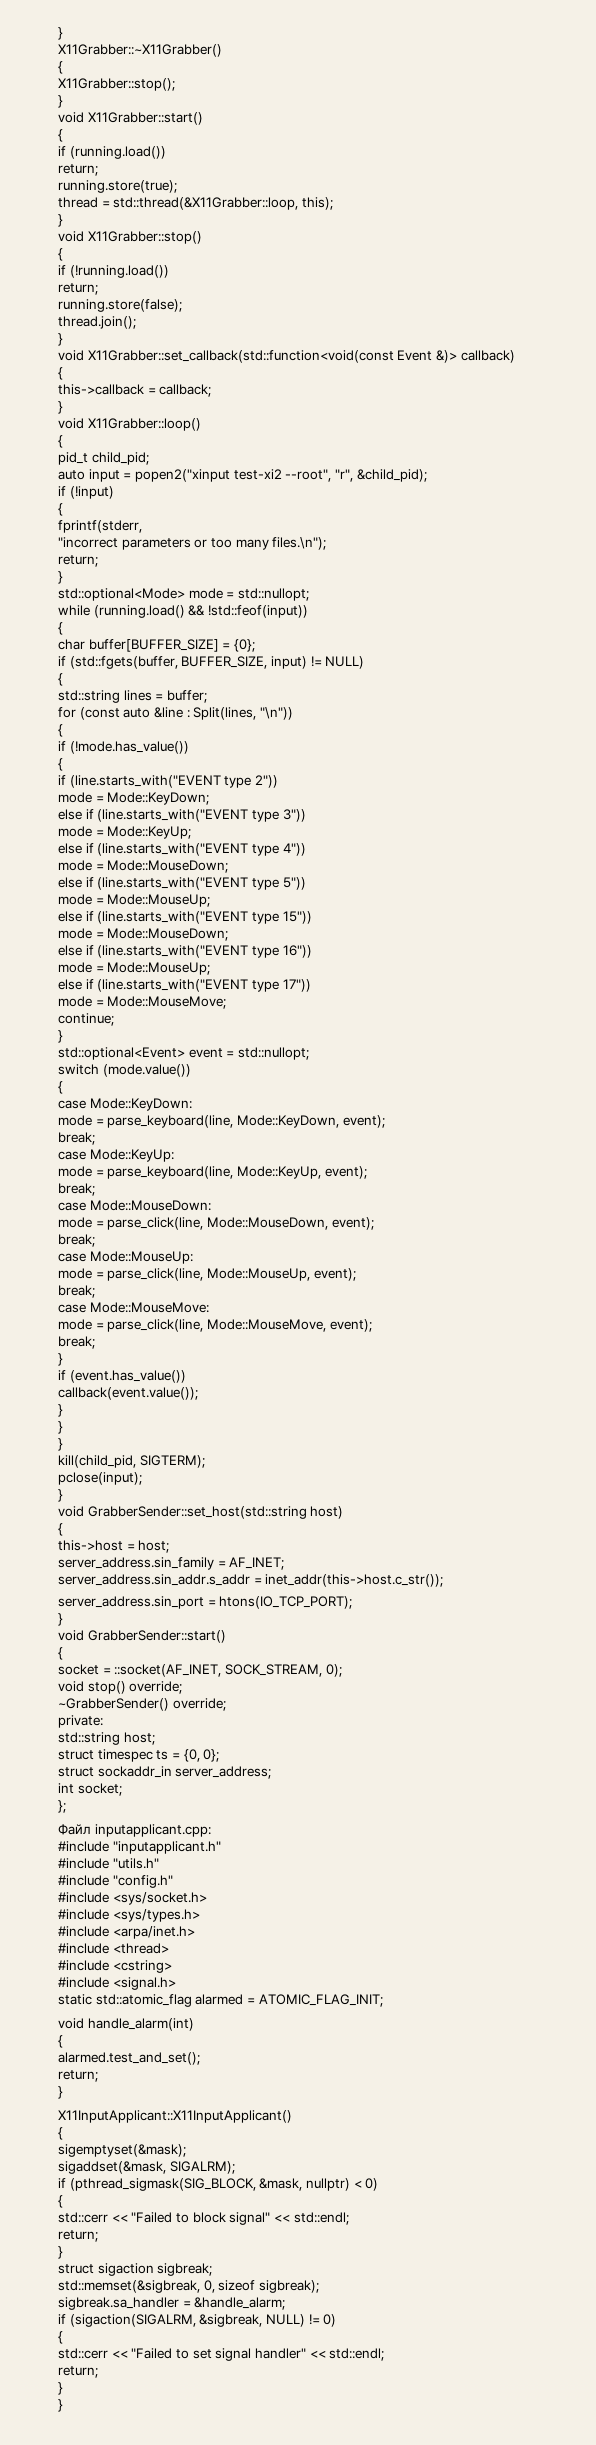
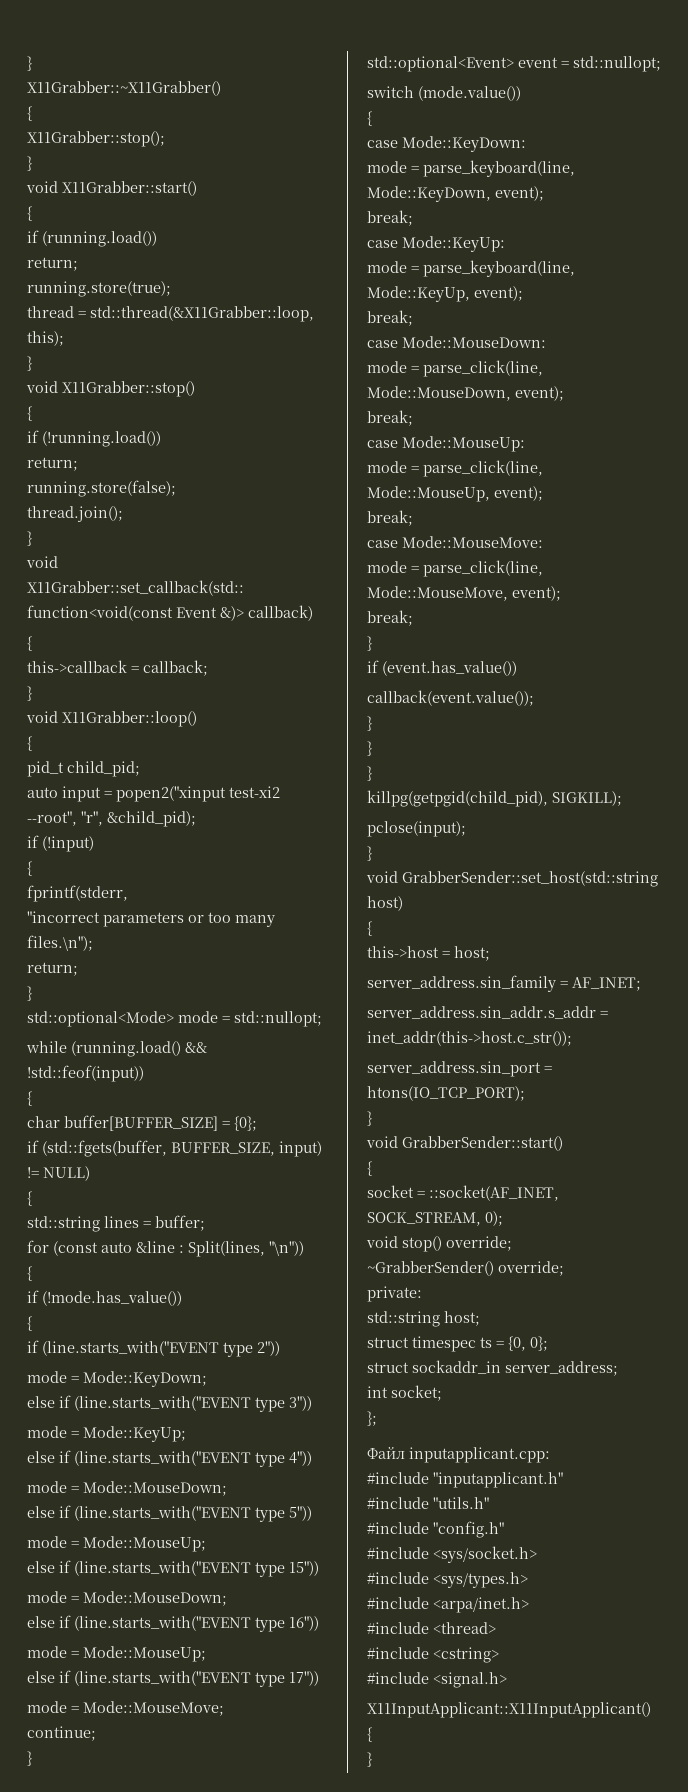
[58,1455,205,1468] kill(child_pid, SIGTERM); -> [367,790,622,807] killpg(getpgid(child_pid), SIGKILL);
[58,1994,383,2007] [58,2018,194,2031] [58,2035,63,2048] [58,2052,200,2065] [58,2070,98,2082] [58,2086,63,2099] [58,2110,292,2123] [58,2127,63,2140] [58,2144,186,2157] [58,2161,235,2174] [58,2178,379,2191] [58,2195,63,2208] [58,2212,349,2225] [58,2230,98,2242] [58,2246,63,2259] [58,2263,213,2276] [58,2280,319,2293] [58,2297,286,2310] [58,2314,337,2327] [58,2331,63,2344] [58,2348,385,2361] [58,2366,98,2378] [58,2382,63,2395] static std::atomic_flag alarmed = ATOMIC_FLAG_INIT; // void handle_alarm(int) // { // alarmed.test_and_set(); // return; // } // X11InputApplicant::X11InputApplicant() // { // sigemptyset(&mask); // sigaddset(&mask, SIGALRM); // if (pthread_sigmask(SIG_BLOCK, &mask, nullptr) < 0) // { // std::cerr << "Failed to block signal" << std::endl; // return; // } // struct sigaction sigbreak; // std::memset(&sigbreak, 0, sizeof sigbreak); // sigbreak.sa_handler = &handle_alarm; // if (sigaction(SIGALRM, &sigbreak, NULL) != 0) // { // std::cerr << "Failed to set signal handler" << std::endl; // return; // } -> [367,1702,651,1718] [367,1727,372,1742] X11InputApplicant::X11InputApplicant() // {

